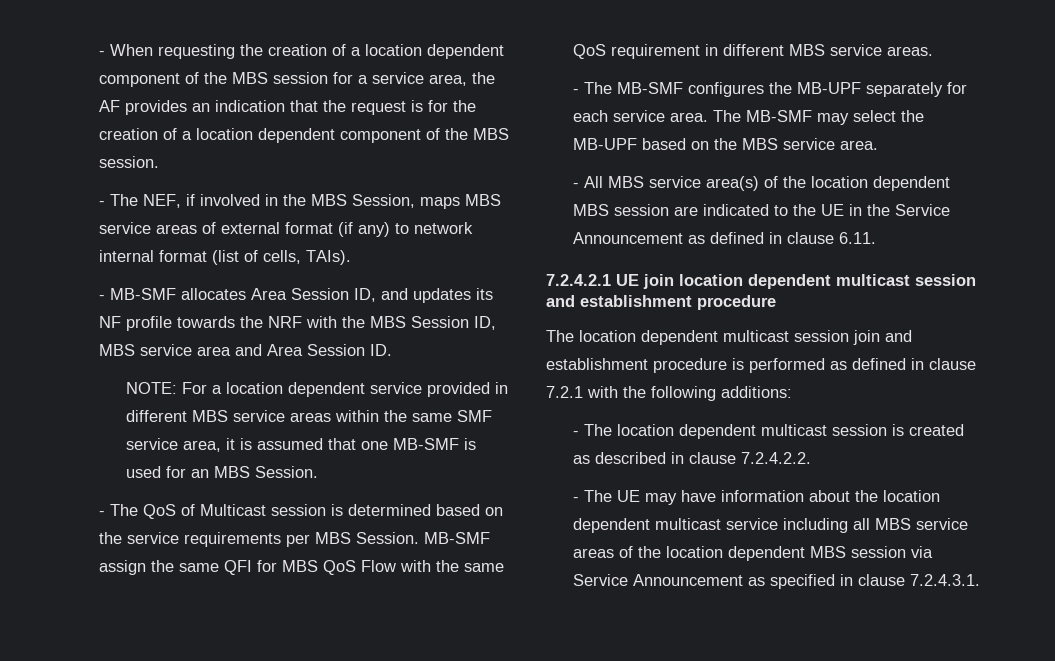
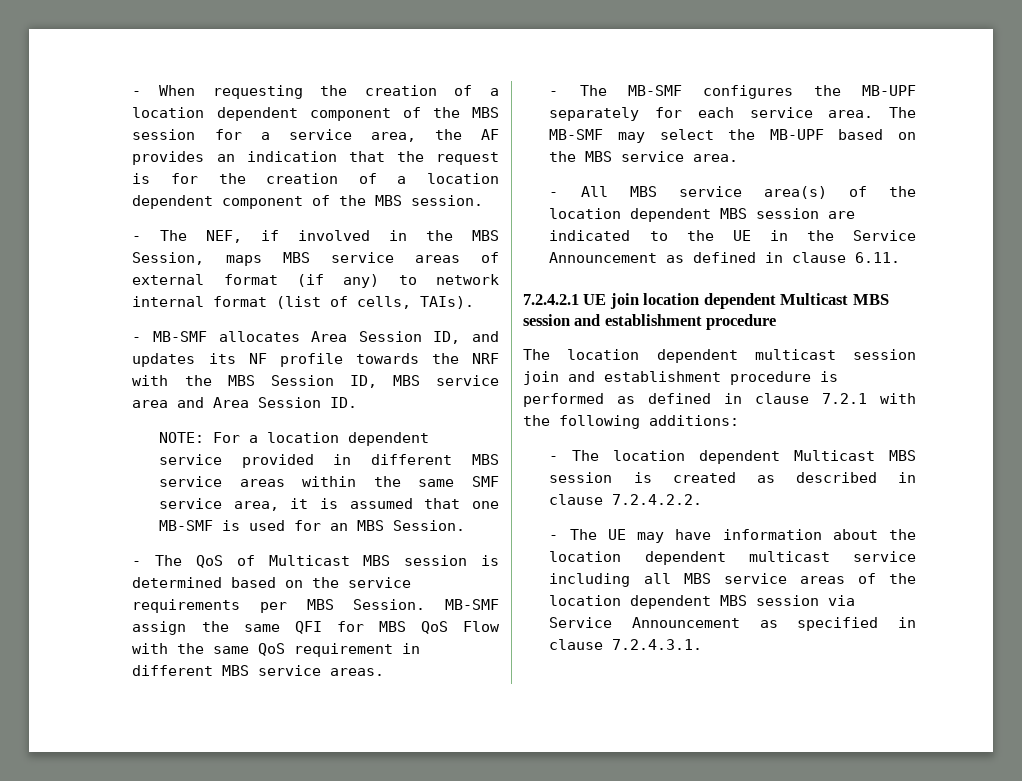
(266, 510) none -> [363,555,391,566] MBS
[836,274,910,286] multicast -> [780,293,889,305] Multicast MBS
[760,424,827,436] multicast -> [794,450,916,461] Multicast MBS

